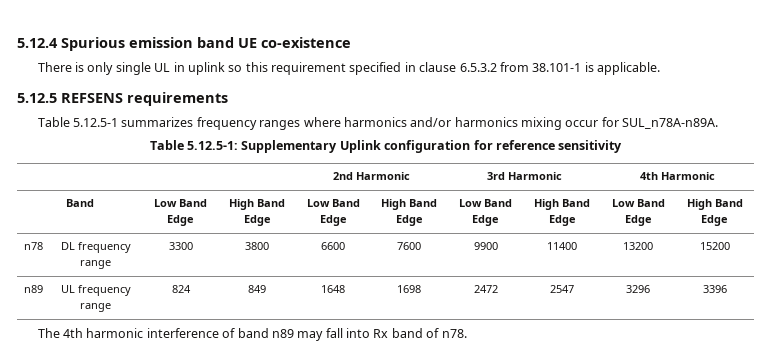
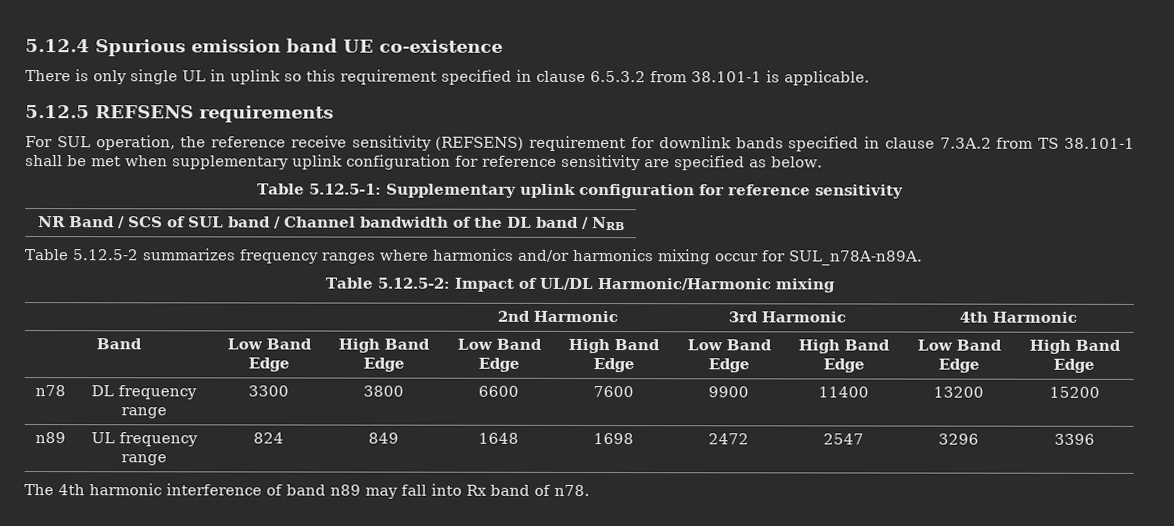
[37,117,119,127] Table 5.12.5-1 -> [25,135,1136,152] [25,154,823,171] [257,183,904,199] [37,216,625,231] [25,249,139,261] For SUL operation, the reference receive sensitivity (REFSENS) requirement for downlink bands specified in clause 7.3A.2 from TS 38.101-1 shall be met when supplementary uplink configuration for reference sensitivity are specified as below. // Table 5.12.5-1: Supplementary uplink configuration for reference sensitivity // NR Band / SCS of SUL band / Channel bandwidth of the DL band / NRB // Table 5.12.5-2
[187,140,623,153] 5.12.5-1: Supplementary Uplink configuration for reference sensitivity -> [376,277,835,293] 5.12.5-2: Impact of UL/DL Harmonic/Harmonic mixing

